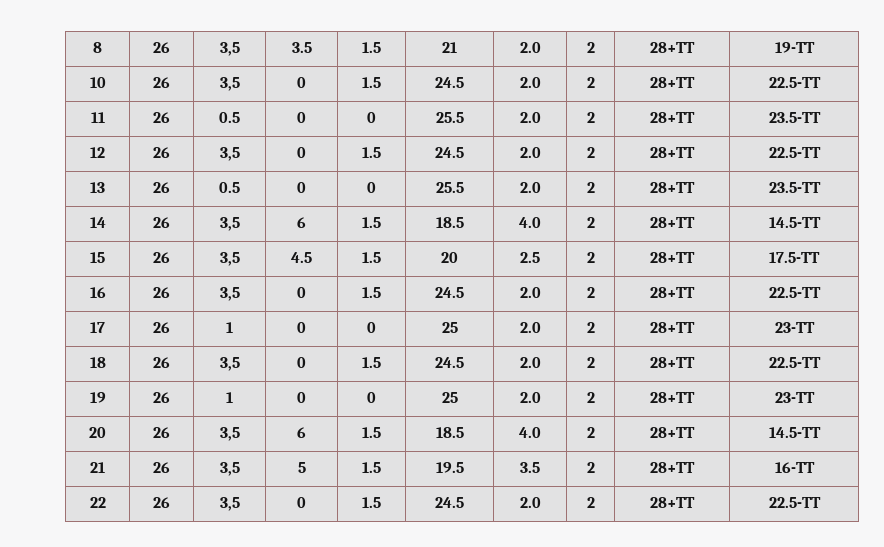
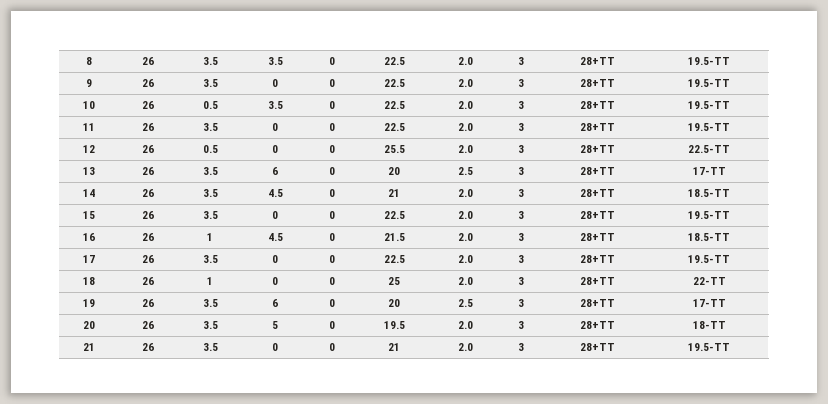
[219,42,240,56] [291,42,312,53] [362,42,381,53] [442,42,457,53] [519,42,541,53] [586,42,595,53] [650,42,695,53] [774,42,815,53] 3,5 | 3.5 | 1.5 | 21 | 2.0 | 2 | 28+TT | 19-TT -> [202,57,218,65] [267,57,283,65] [328,57,335,65] [383,57,405,65] [457,57,473,65] [518,57,524,65] [579,57,615,65] [687,57,730,65] [86,79,92,87] [142,79,154,87] [202,79,218,87] [272,79,278,87] [328,79,335,87] [383,79,405,87] [457,79,473,87] [518,79,524,87] [579,79,615,87] [687,79,730,87] 3.5 | 3.5 | 0 | 22.5 | 2.0 | 3 | 28+TT | 19.5-TT // 9 | 26 | 3.5 | 0 | 0 | 22.5 | 2.0 | 3 | 28+TT | 19.5-TT
[219,77,240,91] [297,77,306,88] [362,77,381,88] [435,77,464,88] [519,77,541,88] [586,77,595,88] [650,77,695,88] [768,77,821,88] 3,5 | 0 | 1.5 | 24.5 | 2.0 | 2 | 28+TT | 22.5-TT -> [202,101,218,109] [267,101,283,109] [328,101,335,109] [383,101,405,109] [457,101,473,109] [518,101,524,109] [579,101,615,109] [687,101,730,109] 0.5 | 3.5 | 0 | 22.5 | 2.0 | 3 | 28+TT | 19.5-TT
[219,112,240,123] [297,112,306,123] [367,112,376,123] [435,112,464,123] [519,112,541,123] [586,112,595,123] [650,112,695,123] [768,112,821,123] [90,147,105,158] [153,147,170,158] [219,147,240,161] [297,147,306,158] [362,147,381,158] [435,147,464,158] [519,147,541,158] [586,147,595,158] [650,147,695,158] [768,147,821,158] [90,182,105,193] [153,182,170,193] [219,182,240,193] [297,182,306,193] [367,182,376,193] [435,182,464,193] [519,182,541,193] [586,182,595,193] [650,182,695,193] [768,182,821,193] [89,217,106,228] [153,217,170,228] [219,217,240,231] [297,217,306,228] [362,217,381,228] [435,217,464,228] [519,217,541,228] [586,217,595,228] [650,217,695,228] [768,217,821,228] [90,252,105,263] [153,252,170,263] [219,252,240,266] [291,252,312,263] [362,252,381,263] [441,252,458,263] [520,252,540,263] [586,252,595,263] [650,252,695,263] [769,252,820,263] | 0.5 | 0 | 0 | 25.5 | 2.0 | 2 | 28+TT | 23.5-TT // 12 | 26 | 3,5 | 0 | 1.5 | 24.5 | 2.0 | 2 | 28+TT | 22.5-TT // 13 | 26 | 0.5 | 0 | 0 | 25.5 | 2.0 | 2 | 28+TT | 23.5-TT // 14 | 26 | 3,5 | 6 | 1.5 | 18.5 | 4.0 | 2 | 28+TT | 14.5-TT // 15 | 26 | 3,5 | 4.5 | 1.5 | 20 | 2.5 | 2 | 28+TT | 17.5-TT -> [202,123,218,131] [272,123,278,131] [328,123,335,131] [383,123,405,131] [457,123,473,131] [518,123,524,131] [579,123,615,131] [687,123,730,131] [83,145,95,153] [142,145,154,153] [202,145,218,153] [272,145,278,153] [328,145,335,153] [383,145,405,153] [457,145,473,153] [518,145,524,153] [579,145,615,153] [687,145,730,153] [83,167,95,175] [142,167,154,175] [202,167,218,175] [272,167,278,175] [328,167,335,175] [388,167,400,175] [457,167,473,175] [518,167,524,175] [579,167,615,175] [692,167,726,175] [83,189,95,197] [142,189,154,197] [202,189,218,197] [267,189,283,197] [328,189,335,197] [388,189,400,197] [457,189,473,197] [518,189,524,197] [579,189,615,197] [687,189,730,197] [83,211,95,219] [142,211,154,219] [202,211,218,219] [272,211,278,219] [328,211,335,219] [383,211,405,219] [457,211,473,219] [518,211,524,219] [579,211,615,219] [687,211,730,219] | 3.5 | 0 | 0 | 22.5 | 2.0 | 3 | 28+TT | 19.5-TT // 12 | 26 | 0.5 | 0 | 0 | 25.5 | 2.0 | 3 | 28+TT | 22.5-TT // 13 | 26 | 3.5 | 6 | 0 | 20 | 2.5 | 3 | 28+TT | 17-TT // 14 | 26 | 3.5 | 4.5 | 0 | 21 | 2.0 | 3 | 28+TT | 18.5-TT // 15 | 26 | 3.5 | 0 | 0 | 22.5 | 2.0 | 3 | 28+TT | 19.5-TT
[219,287,240,301] [297,287,306,298] [362,287,381,298] [435,287,464,298] [519,287,541,298] [586,287,595,298] [650,287,695,298] [768,287,821,298] 3,5 | 0 | 1.5 | 24.5 | 2.0 | 2 | 28+TT | 22.5-TT -> [207,233,213,241] [267,233,283,241] [328,233,335,241] [383,233,405,241] [457,233,473,241] [518,233,524,241] [579,233,615,241] [687,233,730,241] 1 | 4.5 | 0 | 21.5 | 2.0 | 3 | 28+TT | 18.5-TT
[226,322,233,333] [297,322,306,333] [367,322,376,333] [441,322,458,333] [519,322,541,333] [586,322,595,333] [650,322,695,333] [774,322,815,333] [89,357,106,368] [153,357,170,368] [219,357,240,371] [297,357,306,368] [362,357,381,368] [435,357,464,368] [519,357,541,368] [586,357,595,368] [650,357,695,368] [768,357,821,368] [89,392,106,403] [153,392,170,403] [226,392,233,403] [297,392,306,403] [367,392,376,403] [441,392,458,403] [519,392,541,403] [586,392,595,403] [650,392,695,403] [774,392,815,403] [89,427,106,438] [153,427,170,438] [219,427,240,441] [297,427,306,438] [362,427,381,438] [435,427,464,438] [519,427,541,438] [586,427,595,438] [650,427,695,438] [768,427,821,438] [90,462,105,473] [153,462,170,473] [219,462,240,476] [297,462,306,473] [362,462,381,473] [435,462,464,473] [520,462,540,473] [586,462,595,473] [650,462,695,473] [774,462,815,473] [89,497,106,508] [153,497,170,508] [219,497,240,511] [297,497,306,508] [362,497,381,508] [435,497,464,508] [519,497,541,508] [586,497,595,508] [650,497,695,508] [768,497,821,508] | 1 | 0 | 0 | 25 | 2.0 | 2 | 28+TT | 23-TT // 18 | 26 | 3,5 | 0 | 1.5 | 24.5 | 2.0 | 2 | 28+TT | 22.5-TT // 19 | 26 | 1 | 0 | 0 | 25 | 2.0 | 2 | 28+TT | 23-TT // 20 | 26 | 3,5 | 6 | 1.5 | 18.5 | 4.0 | 2 | 28+TT | 14.5-TT // 21 | 26 | 3,5 | 5 | 1.5 | 19.5 | 3.5 | 2 | 28+TT | 16-TT // 22 | 26 | 3,5 | 0 | 1.5 | 24.5 | 2.0 | 2 | 28+TT | 22.5-TT -> [202,255,218,263] [272,255,278,263] [328,255,335,263] [383,255,405,263] [457,255,473,263] [518,255,524,263] [579,255,615,263] [687,255,730,263] [83,277,95,285] [142,277,154,285] [207,277,213,285] [272,277,278,285] [328,277,335,285] [388,277,400,285] [457,277,473,285] [518,277,524,285] [579,277,615,285] [692,277,726,285] [83,299,95,307] [142,299,154,307] [202,299,218,307] [272,299,278,307] [328,299,335,307] [388,299,400,307] [457,299,473,307] [518,299,524,307] [579,299,615,307] [692,299,726,307] [83,321,95,329] [142,321,154,329] [202,321,218,329] [272,321,278,329] [328,321,335,329] [383,321,405,329] [457,321,473,329] [518,321,524,329] [579,321,615,329] [692,321,726,329] [83,343,95,351] [142,343,154,351] [202,343,218,351] [272,343,278,351] [328,343,335,351] [388,343,400,351] [457,343,473,351] [518,343,524,351] [579,343,615,351] [687,343,730,351] | 3.5 | 0 | 0 | 22.5 | 2.0 | 3 | 28+TT | 19.5-TT // 18 | 26 | 1 | 0 | 0 | 25 | 2.0 | 3 | 28+TT | 22-TT // 19 | 26 | 3.5 | 6 | 0 | 20 | 2.5 | 3 | 28+TT | 17-TT // 20 | 26 | 3.5 | 5 | 0 | 19.5 | 2.0 | 3 | 28+TT | 18-TT // 21 | 26 | 3.5 | 0 | 0 | 21 | 2.0 | 3 | 28+TT | 19.5-TT

